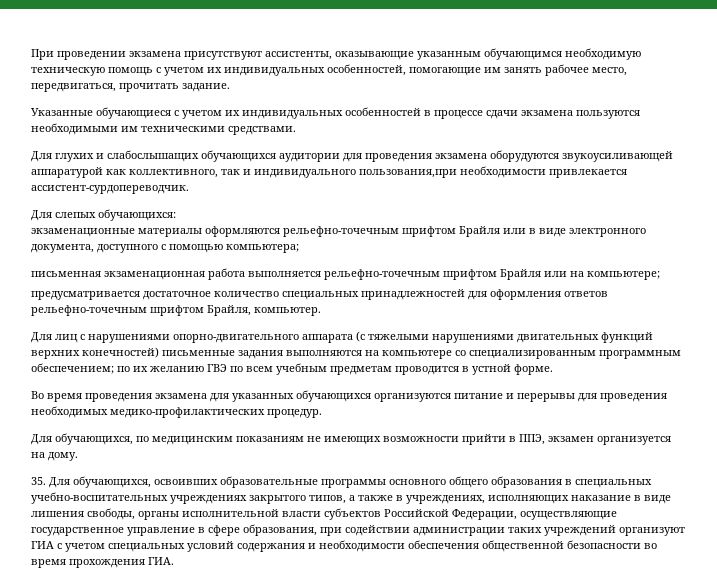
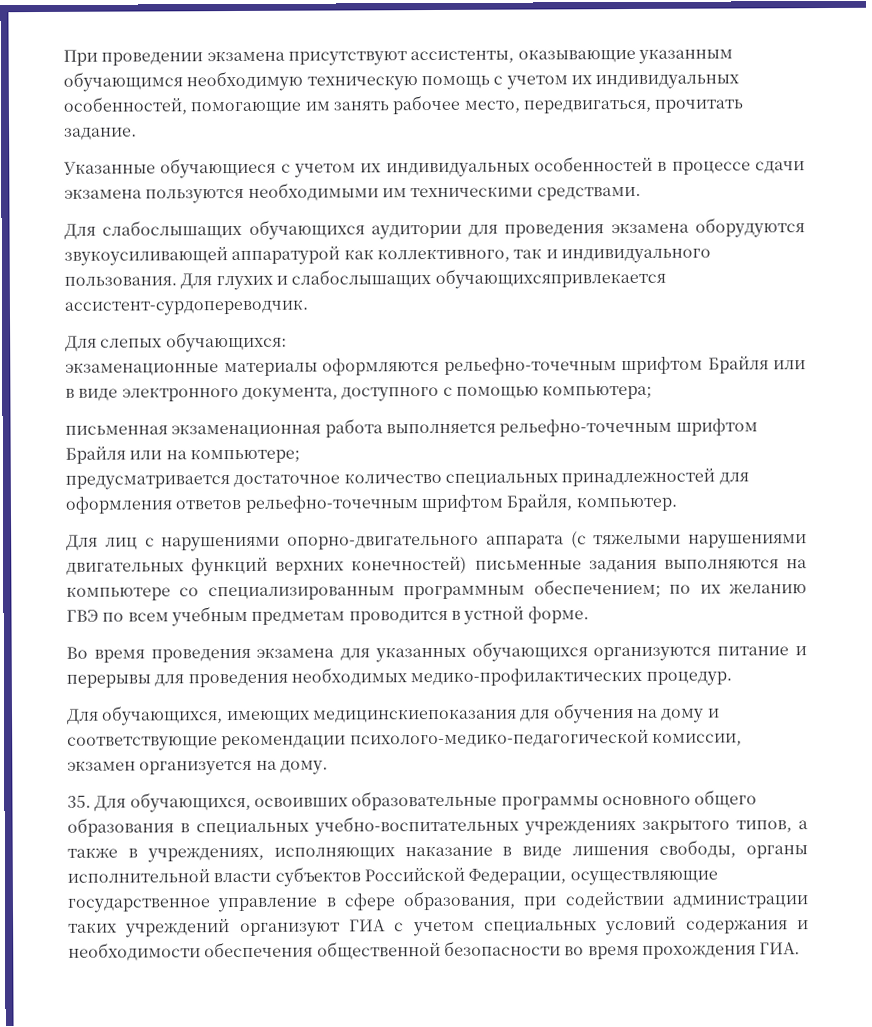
[55,153,104,162] глухих и -> (96, 231) none
[359,166,627,178] пользования,при необходимости привлекается -> [64,267,666,291] пользования. Для глухих и слабослышащих обучающихсяпривлекается
[136,434,545,445] по медицинским показаниям не имеющих возможности прийти в ППЭ, -> [225,703,720,724] [67,728,742,751] имеющих медицинскиепоказания для обучения на дому и соответствующие рекомендации психолого-медико-педагогической комиссии,

